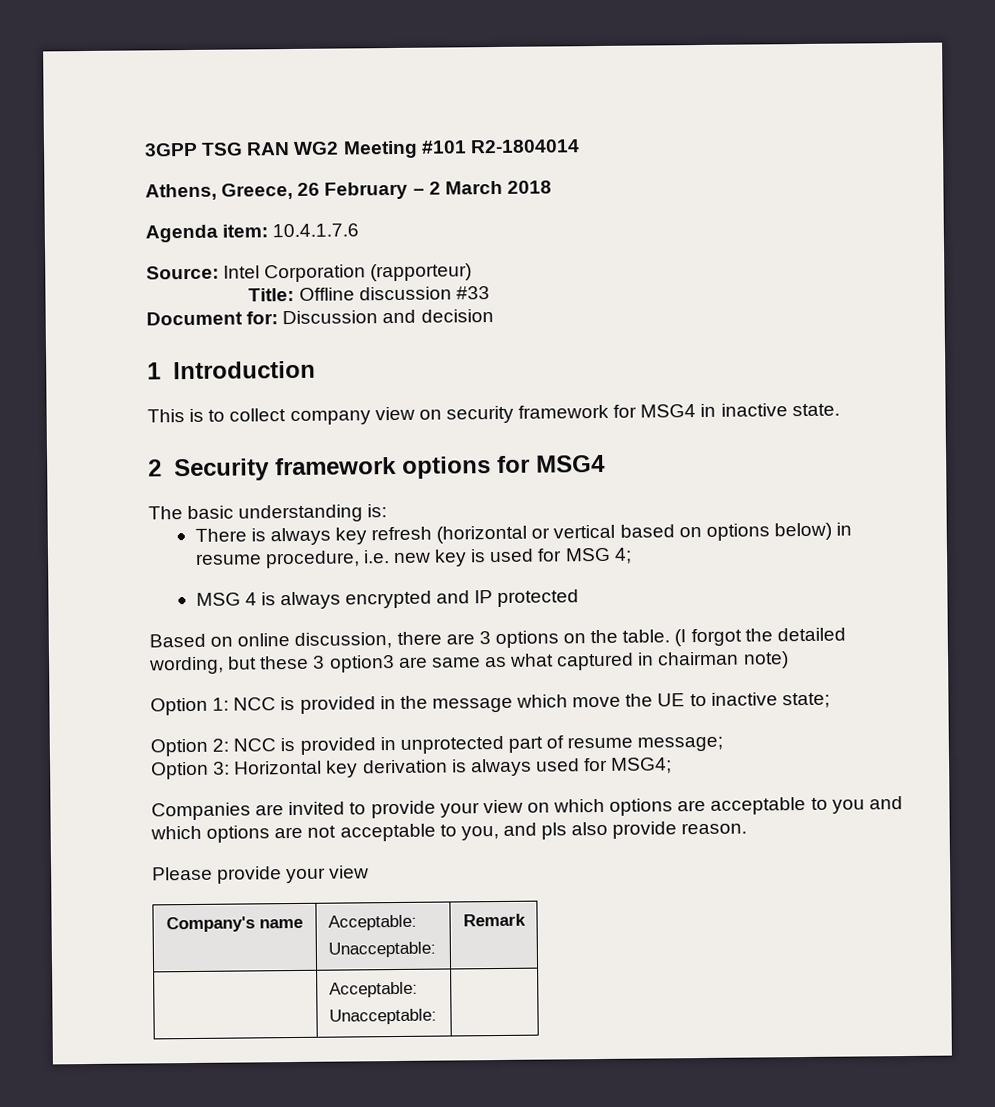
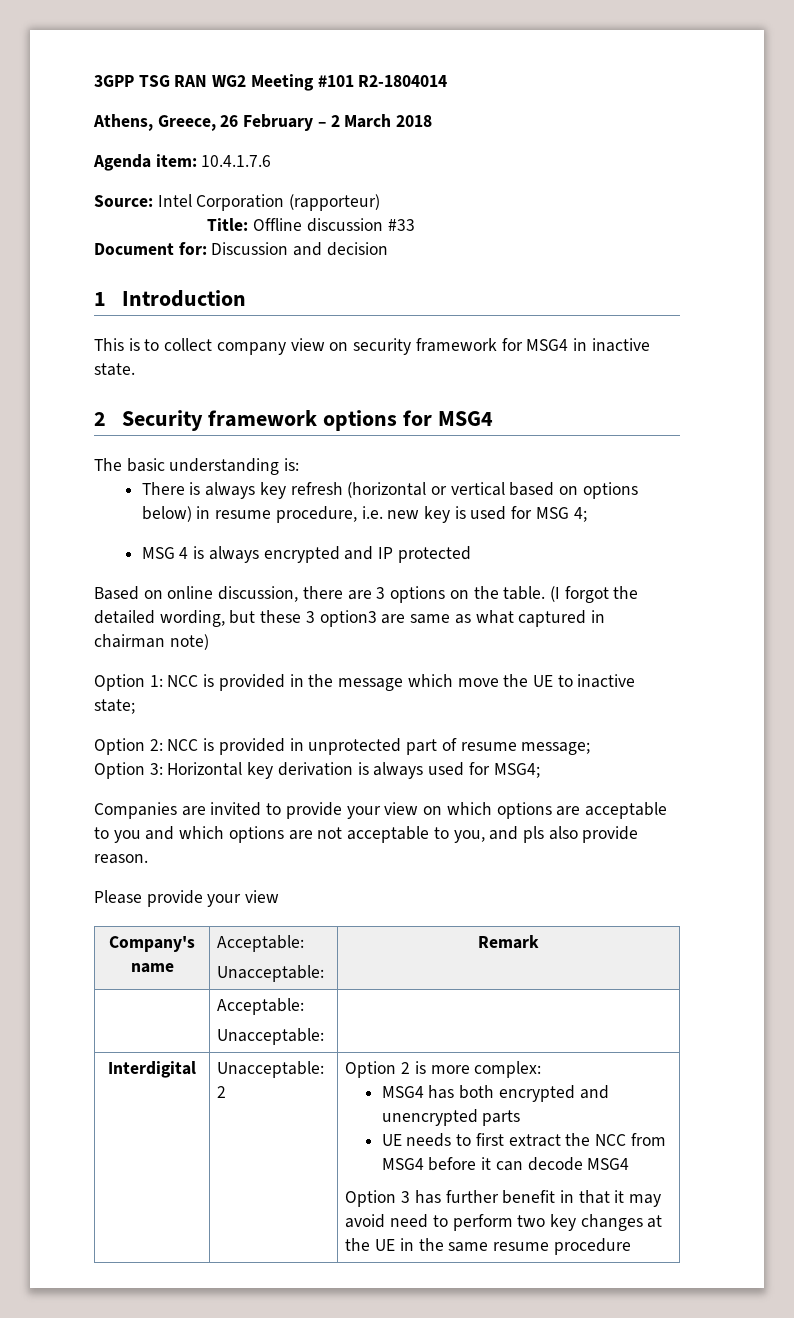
(437, 1016) none -> [108,1061,196,1078] [217,1061,325,1078] [217,1086,227,1098] [345,1061,542,1078] [381,1085,609,1102] [381,1109,521,1126] [381,1133,666,1147] [381,1157,630,1171] [345,1190,662,1207] [345,1214,663,1231] [345,1238,631,1255] // Interdigital | Unacceptable: 2 | Option 2 is more complex: // MSG4 has both encrypted and unencrypted parts // UE needs to first extract the NCC from MSG4 before it can decode MSG4 // Option 3 has further benefit in that it may avoid need to perform two key changes at the UE in the same resume procedure

